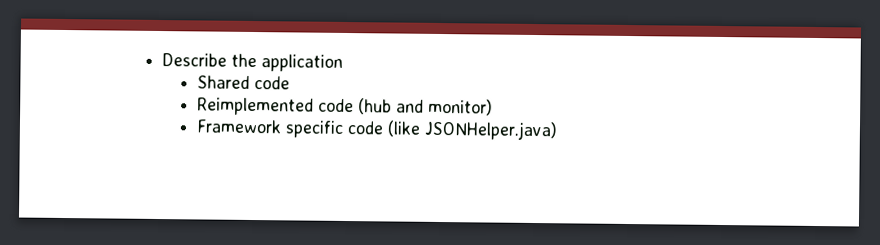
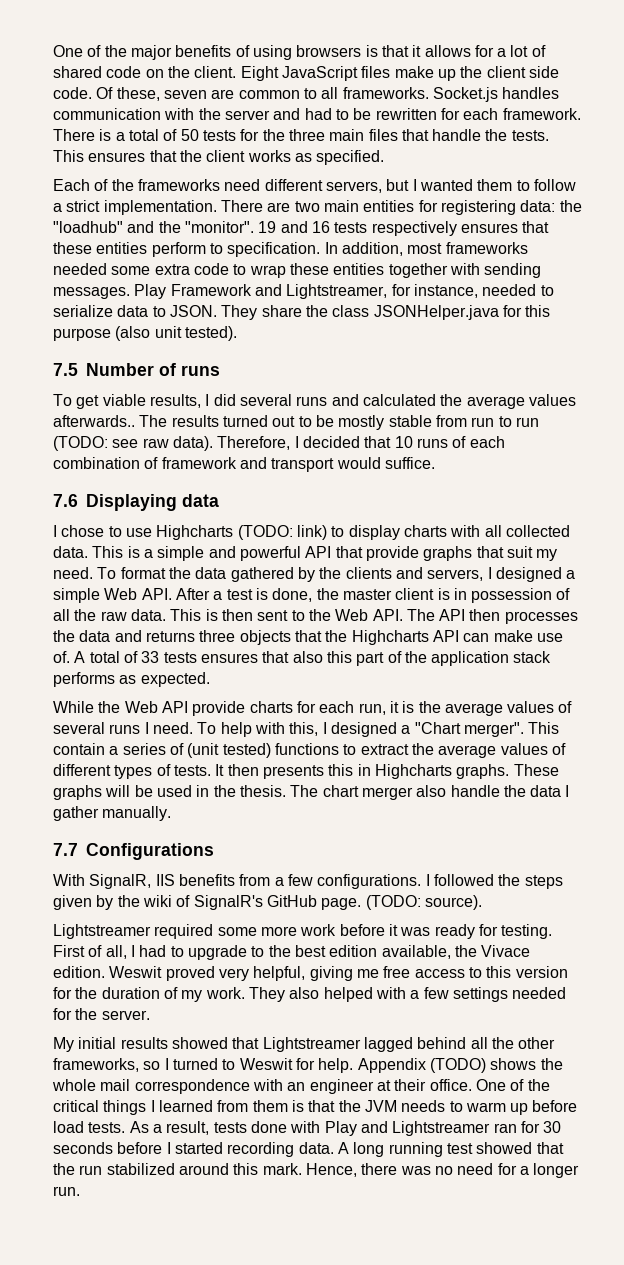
[161,53,343,72] [196,75,290,90] [196,97,493,116] [195,119,558,141] Describe the application // Shared code // Reimplemented code (hub and monitor) // Framework specific code (like JSONHelper.java) -> [53,45,546,60] [53,66,559,81] [53,87,560,102] [53,108,581,120] [53,129,549,141] [53,150,385,165] [53,179,576,193] [53,200,582,215] [53,221,550,236] [53,242,528,257] [53,263,542,278] [53,284,554,299] [53,305,551,320] [53,326,237,341] [53,363,220,376] [53,394,576,409] [53,415,539,430] [53,436,505,451] [53,457,435,472] [53,494,219,511] [53,525,570,540] [53,546,558,561] [53,567,576,582] [53,588,571,603] [53,609,578,624] [53,630,563,645] [53,651,552,666] [53,672,210,687] [53,701,573,716] [53,722,560,737] [53,743,566,758] [53,764,559,779] [53,785,570,800] [53,806,172,821] [53,843,214,860] [53,874,563,889] [53,895,482,910] [53,924,553,939] [53,945,531,960] [53,966,568,981] [53,987,567,1002] [53,1008,150,1020] [53,1037,556,1052] [53,1058,563,1073] [52,1079,550,1094] [53,1100,578,1115] [53,1121,562,1136] [53,1142,564,1157] [53,1163,580,1178] [53,1186,80,1196] One of the major benefits of using browsers is that it allows for a lot of shared code on the client. Eight JavaScript files make up the client side code. Of these, seven are common to all frameworks. Socket.js handles communication with the server and had to be rewritten for each framework. There is a total of 50 tests for the three main files that handle the tests. This ensures that the client works as specified. // Each of the frameworks need different servers, but I wanted them to follow a strict implementation. There are two main entities for registering data: the "loadhub" and the "monitor". 19 and 16 tests respectively ensures that these entities perform to specification. In addition, most frameworks needed some extra code to wrap these entities together with sending messages. Play Framework and Lightstreamer, for instance, needed to serialize data to JSON. They share the class JSONHelper.java for this purpose (also unit tested). // 7.5 Number of runs // To get viable results, I did several runs and calculated the average values afterwards.. The results turned out to be mostly stable from run to run (TODO: see raw data). Therefore, I decided that 10 runs of each combination of framework and transport would suffice. // 7.6 Displaying data // I chose to use Highcharts (TODO: link) to display charts with all collected data. This is a simple and powerful API that provide graphs that suit my need. To format the data gathered by the clients and servers, I designed a simple Web API. After a test is done, the master client is in possession of all the raw data. This is then sent to the Web API. The API then processes the data and returns three objects that the Highcharts API can make use of. A total of 33 tests ensures that also this part of the application stack performs as expected. // While the Web API provide charts for each run, it is the average values of several runs I need. To help with this, I designed a "Chart merger". This contain a series of (unit tested) functions to extract the average values of different types of tests. It then presents this in Highcharts graphs. These graphs will be used in the thesis. The chart merger also handle the data I gather manually. // 7.7 Configurations // With SignalR, IIS benefits from a few configurations. I followed the steps given by the wiki of SignalR's GitHub page. (TODO: source). // Lightstreamer required some more work before it was ready for testing. First of all, I had to upgrade to the best edition available, the Vivace edition. Weswit proved very helpful, giving me free access to this version for the duration of my work. They also helped with a few settings needed for the server. // My initial results showed that Lightstreamer lagged behind all the other frameworks, so I turned to Weswit for help. Appendix (TODO) shows the whole mail correspondence with an engineer at their office. One of the critical things I learned from them is that the JVM needs to warm up before load tests. As a result, tests done with Play and Lightstreamer ran for 30 seconds before I started recording data. A long running test showed that the run stabilized around this mark. Hence, there was no need for a longer run.

